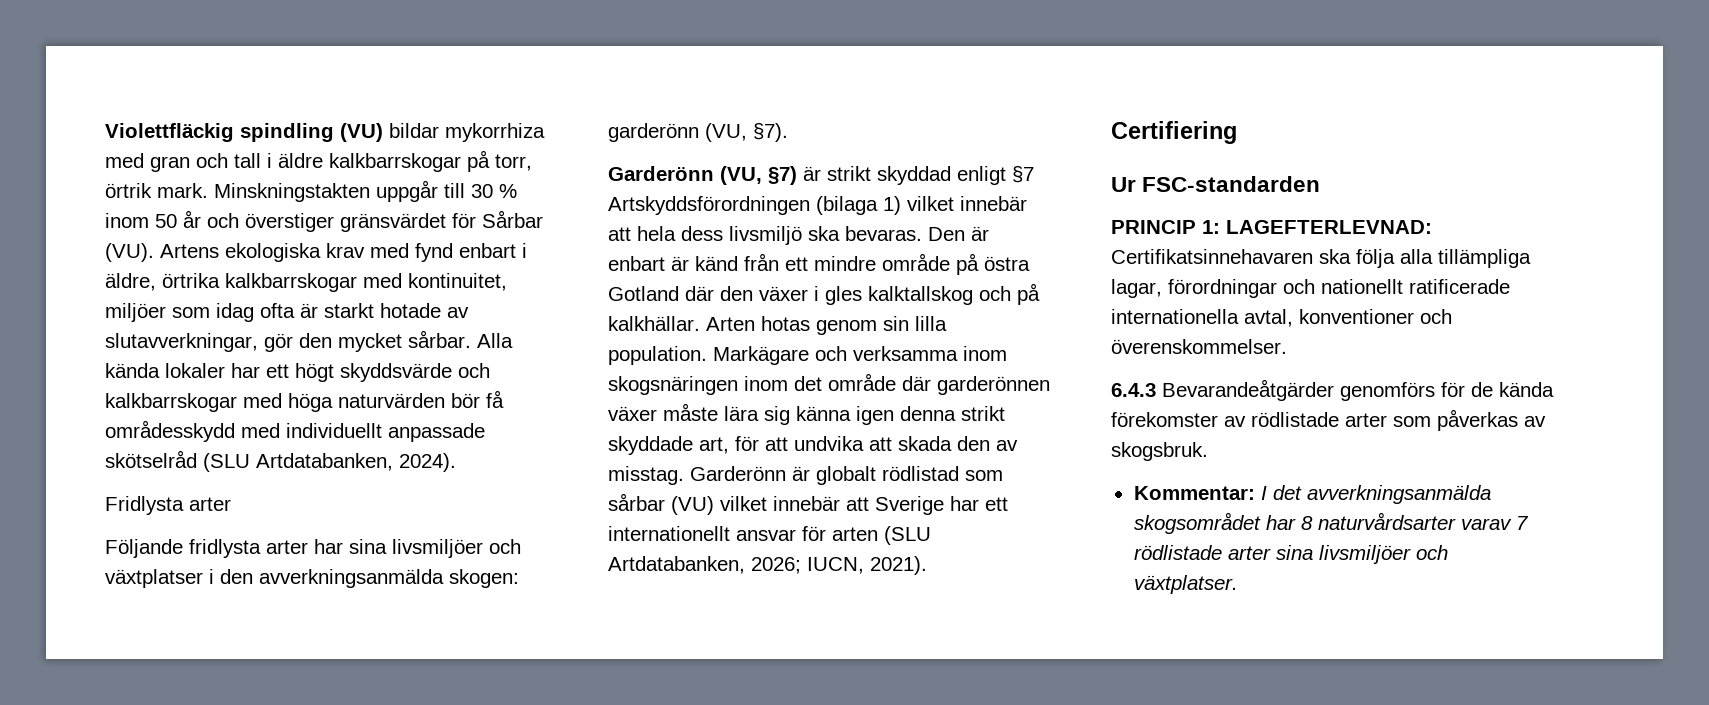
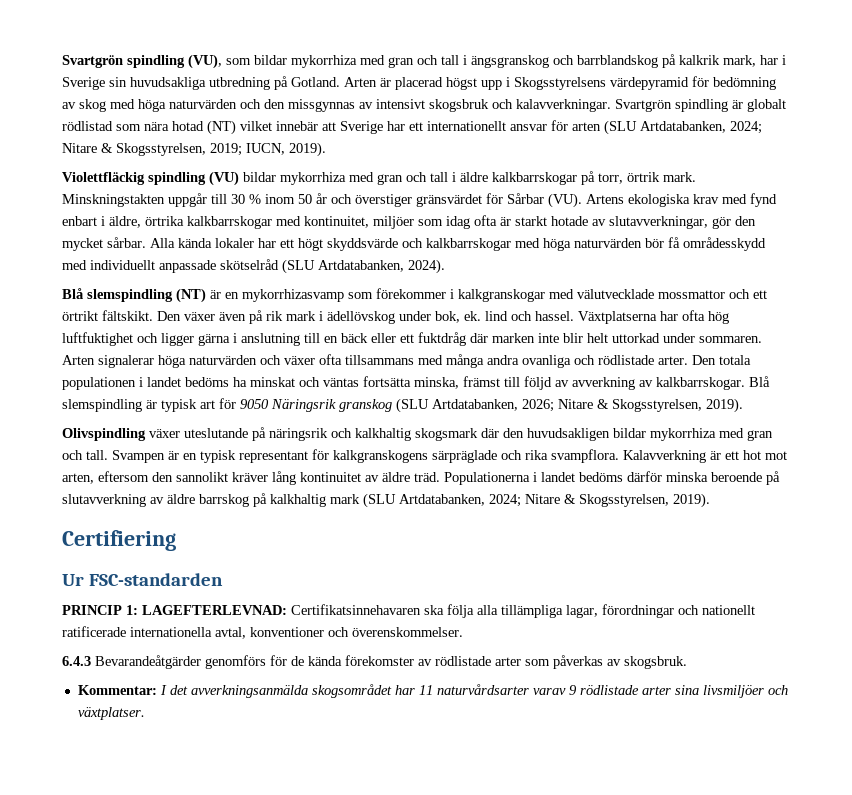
(105, 132) none -> [62,54,786,69] [62,76,776,90] [62,99,786,112] [62,120,762,135] [62,142,326,157] Svartgrön spindling (VU), som bildar mykorrhiza med gran och tall i ängsgranskog och barrblandskog på kalkrik mark, har i Sverige sin huvudsakliga utbredning på Gotland. Arten är placerad högst upp i Skogsstyrelsens värdepyramid för bedömning av skog med höga naturvärden och den missgynnas av intensivt skogsbruk och kalavverkningar. Svartgrön spindling är globalt rödlistad som nära hotad (NT) vilket innebär att Sverige har ett internationellt ansvar för arten (SLU Artdatabanken, 2024; Nitare & Skogsstyrelsen, 2019; IUCN, 2019). //
[105,496,231,515] [105,539,521,558] [105,569,519,588] [608,123,788,142] [608,166,1034,185] [608,196,1027,215] [608,226,989,245] [608,253,1030,275] [608,283,1040,305] [608,316,947,335] [608,346,1007,365] [608,373,1050,395] [608,403,1005,425] [608,436,1018,455] [608,466,1003,485] [608,493,1008,515] [608,526,931,545] [608,556,927,575] Fridlysta arter // Följande fridlysta arter har sina livsmiljöer och växtplatser i den avverkningsanmälda skogen: garderönn (VU, §7). // Garderönn (VU, §7) är strikt skyddad enligt §7 Artskyddsförordningen (bilaga 1) vilket innebär att hela dess livsmiljö ska bevaras. Den är enbart är känd från ett mindre område på östra Gotland där den växer i gles kalktallskog och på kalkhällar. Arten hotas genom sin lilla population. Markägare och verksamma inom skogsnäringen inom det område där garderönnen växer måste lära sig känna igen denna strikt skyddade art, för att undvika att skada den av misstag. Garderönn är globalt rödlistad som sårbar (VU) vilket innebär att Sverige har ett internationellt ansvar för arten (SLU Artdatabanken, 2026; IUCN, 2021). -> [62,288,767,303] [62,310,729,324] [62,332,762,346] [62,354,751,368] [62,376,770,390] [62,398,743,413] [62,427,773,441] [62,449,787,463] [62,471,780,485] [62,493,710,508] Blå slemspindling (NT) är en mykorrhizasvamp som förekommer i kalkgranskogar med välutvecklade mossmattor och ett örtrikt fältskikt. Den växer även på rik mark i ädellövskog under bok, ek. lind och hassel. Växtplatserna har ofta hög luftfuktighet och ligger gärna i anslutning till en bäck eller ett fuktdråg där marken inte blir helt uttorkad under sommaren. Arten signalerar höga naturvärden och växer ofta tillsammans med många andra ovanliga och rödlistade arter. Den totala populationen i landet bedöms ha minskat och väntas fortsätta minska, främst till följd av avverkning av kalkbarrskogar. Blå slemspindling är typisk art för 9050 Näringsrik granskog (SLU Artdatabanken, 2026; Nitare & Skogsstyrelsen, 2019). // Olivspindling växer uteslutande på näringsrik och kalkhaltig skogsmark där den huvudsakligen bildar mykorrhiza med gran och tall. Svampen är en typisk representant för kalkgranskogens särpräglade och rika svampflora. Kalavverkning är ett hot mot arten, eftersom den sannolikt kräver lång kontinuitet av äldre träd. Populationerna i landet bedöms därför minska beroende på slutavverkning av äldre barrskog på kalkhaltig mark (SLU Artdatabanken, 2024; Nitare & Skogsstyrelsen, 2019).
[1300,516,1313,530] 8 -> [418,685,433,695] 11
[1515,516,1529,530] 7 -> [568,685,577,695] 9

